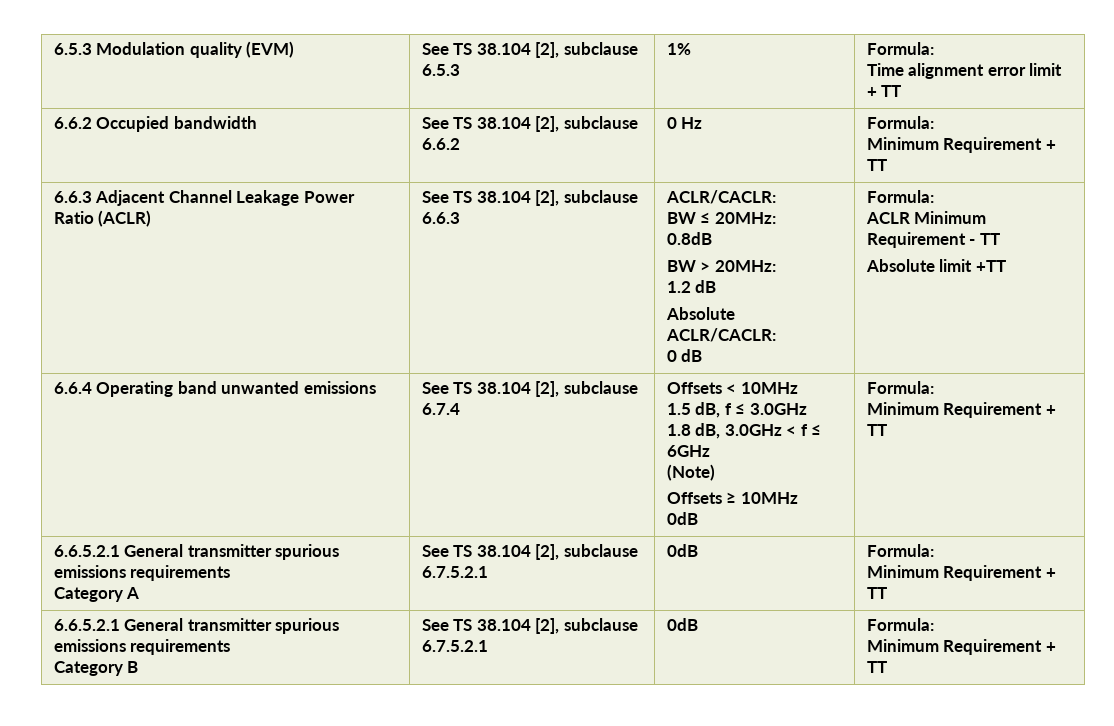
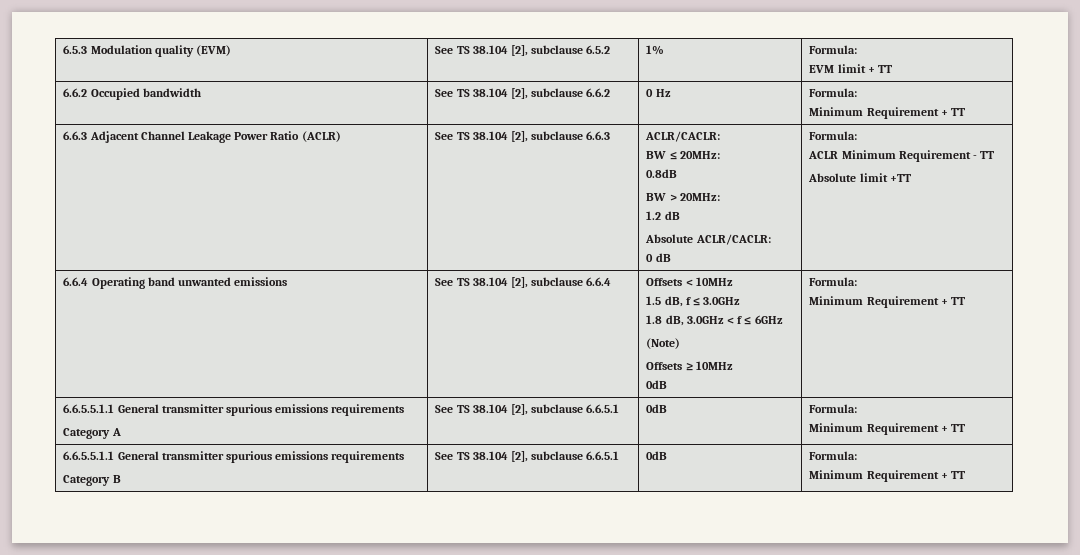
[421,64,460,76] 6.5.3 -> [586,45,611,54] 6.5.2
[866,63,1026,79] Time alignment error -> [809,65,835,73] EVM
[421,403,460,415] 6.7.4 -> [586,277,612,286] 6.6.4
[53,545,120,557] 6.6.5.2.1 -> [63,404,115,413] 6.6.5.5.1.1
[421,566,488,578] [666,544,698,557] [866,544,934,557] [866,565,1056,581] [866,587,887,599] [53,619,120,631] 6.7.5.2.1 | 0dB | Formula: // Minimum Requirement + TT // 6.6.5.2.1 -> [586,404,620,413] [646,404,668,413] [809,404,858,413] [809,423,966,435] [63,451,115,460] 6.6.5.1 | 0dB | Formula: // Minimum Requirement + TT // 6.6.5.5.1.1
[421,640,488,652] 6.7.5.2.1 -> [586,451,620,460] 6.6.5.1

